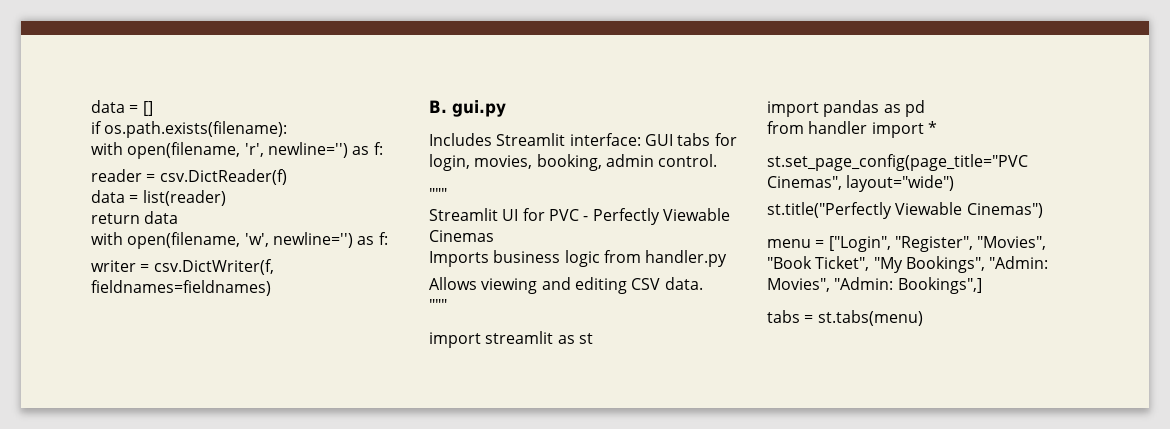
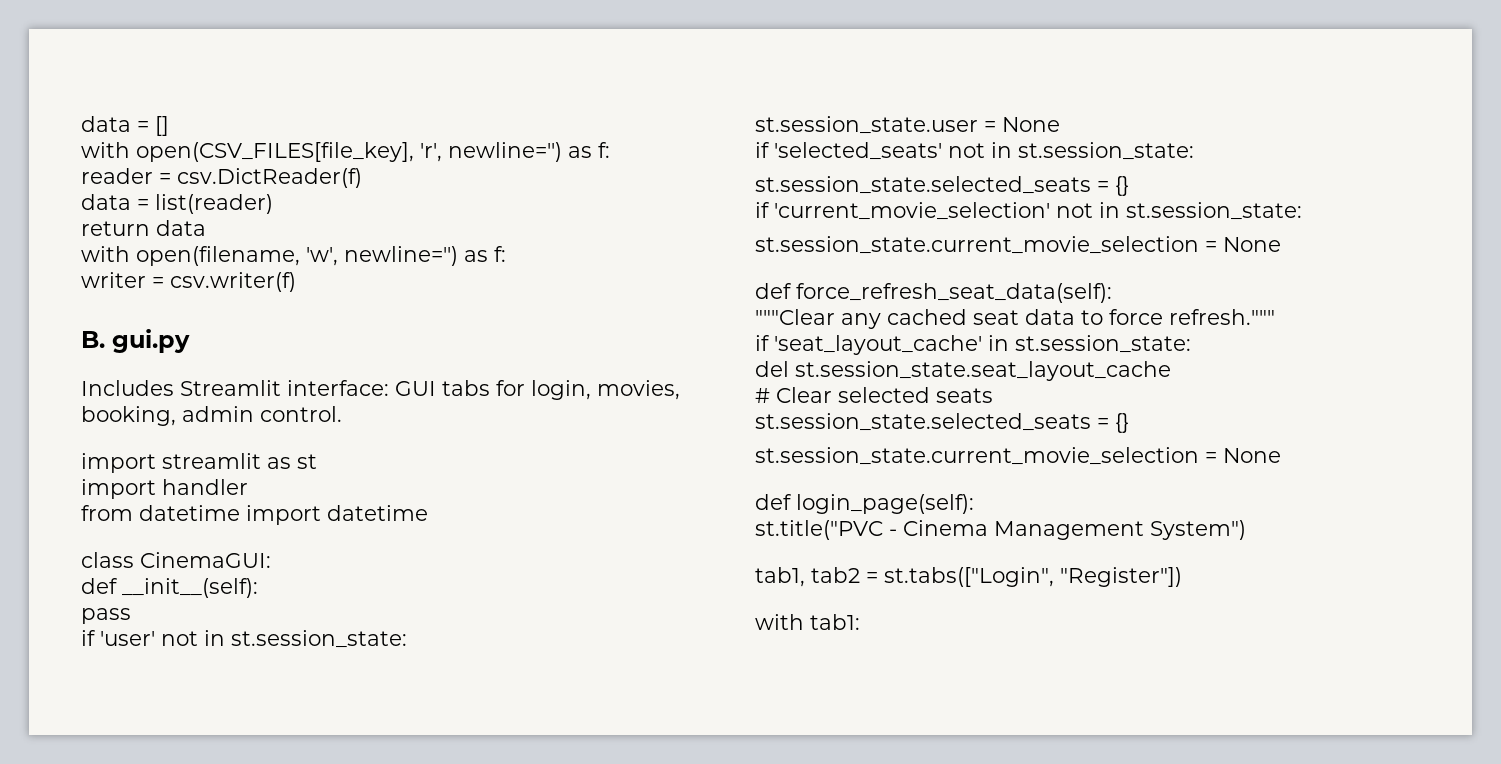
[91,121,288,138] [91,142,241,159] // if os.path.exists(filename): // with open(filename, -> [81,142,414,162] // with open(CSV_FILES[file_key],
[153,259,274,275] [91,280,271,296] csv.DictWriter(f, fieldnames=fieldnames) -> [170,272,296,292] csv.writer(f)
[429,188,447,200] [429,208,730,225] [429,230,494,242] [429,250,728,267] [429,277,703,294] [429,299,447,311] // """ // Streamlit UI for PVC - Perfectly Viewable Cinemas // Imports business logic from handler.py // Allows viewing and editing CSV data. // """ -> (342, 414) none
[823,100,925,117] [767,121,937,138] [767,154,1028,171] [767,175,955,192] [767,202,1043,219] [767,236,1047,252] [767,256,1049,273] [767,277,982,294] [767,310,923,326] pandas as pd // from handler import * // st.set_page_config(page_title="PVC Cinemas", layout="wide") // st.title("Perfectly Viewable Cinemas") // menu = ["Login", "Register", "Movies", "Book Ticket", "My Bookings", "Admin: Movies", "Admin: Bookings",] // tabs = st.tabs(menu) -> [162,479,248,495] [81,505,428,525] [81,552,271,568] [81,578,258,598] [81,608,131,624] [81,630,407,648] [755,116,1060,134] [755,142,1194,160] [755,176,1129,196] [755,202,1302,220] [755,236,1281,254] [755,283,1112,303] [755,309,1275,329] [755,335,1191,355] [755,361,1171,381] [755,387,993,403] [755,413,1129,433] [755,447,1281,465] [755,494,974,514] [755,520,1246,540] [755,567,1182,587] [755,614,860,630] handler // from datetime import datetime // class CinemaGUI: // def __init__(self): // pass // if 'user' not in st.session_state: // st.session_state.user = None // if 'selected_seats' not in st.session_state: // st.session_state.selected_seats = {} // if 'current_movie_selection' not in st.session_state: // st.session_state.current_movie_selection = None // def force_refresh_seat_data(self): // """Clear any cached seat data to force refresh.""" // if 'seat_layout_cache' in st.session_state: // del st.session_state.seat_layout_cache // # Clear selected seats // st.session_state.selected_seats = {} // st.session_state.current_movie_selection = None // def login_page(self): // st.title("PVC - Cinema Management System") // tab1, tab2 = st.tabs(["Login", "Register"]) // with tab1:

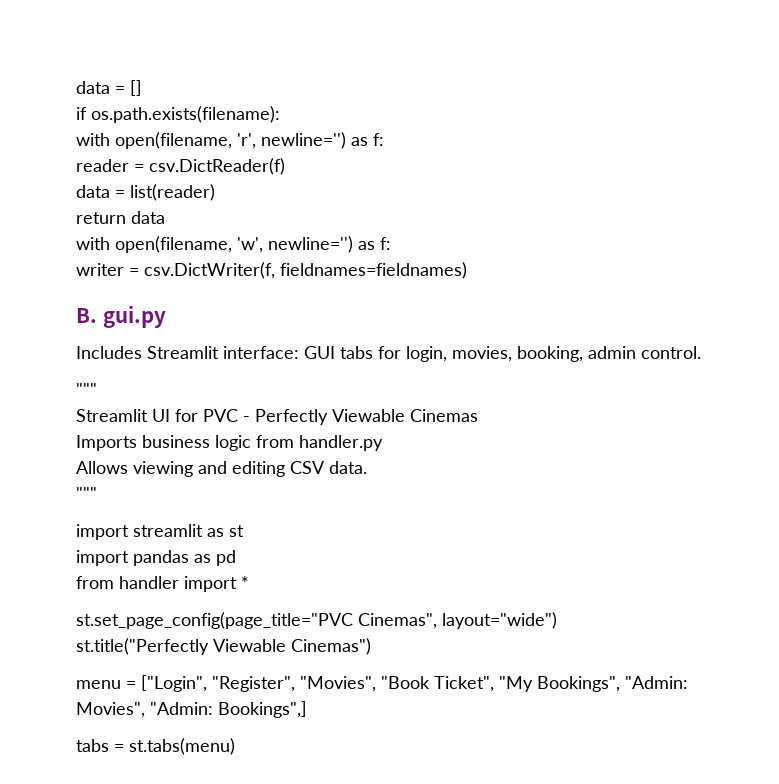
[81,142,414,162] // with open(CSV_FILES[file_key], -> [76,106,280,123] [76,132,232,149] // if os.path.exists(filename): // with open(filename,
[170,272,296,292] csv.writer(f) -> [144,262,467,279] csv.DictWriter(f, fieldnames=fieldnames)
(342, 414) none -> [76,383,97,396] [76,409,478,425] [76,435,383,451] [76,461,367,477] [76,487,97,500] // """ // Streamlit UI for PVC - Perfectly Viewable Cinemas // Imports business logic from handler.py // Allows viewing and editing CSV data. // """
[162,479,248,495] [81,505,428,525] [81,552,271,568] [81,578,258,598] [81,608,131,624] [81,630,407,648] [755,116,1060,134] [755,142,1194,160] [755,176,1129,196] [755,202,1302,220] [755,236,1281,254] [755,283,1112,303] [755,309,1275,329] [755,335,1191,355] [755,361,1171,381] [755,387,993,403] [755,413,1129,433] [755,447,1281,465] [755,494,974,514] [755,520,1246,540] [755,567,1182,587] [755,614,860,630] handler // from datetime import datetime // class CinemaGUI: // def __init__(self): // pass // if 'user' not in st.session_state: // st.session_state.user = None // if 'selected_seats' not in st.session_state: // st.session_state.selected_seats = {} // if 'current_movie_selection' not in st.session_state: // st.session_state.current_movie_selection = None // def force_refresh_seat_data(self): // """Clear any cached seat data to force refresh.""" // if 'seat_layout_cache' in st.session_state: // del st.session_state.seat_layout_cache // # Clear selected seats // st.session_state.selected_seats = {} // st.session_state.current_movie_selection = None // def login_page(self): // st.title("PVC - Cinema Management System") // tab1, tab2 = st.tabs(["Login", "Register"]) // with tab1: -> [133,550,236,566] [76,576,249,592] [76,612,557,629] [76,638,371,655] [76,675,688,692] [76,701,307,718] [76,738,235,755] pandas as pd // from handler import * // st.set_page_config(page_title="PVC Cinemas", layout="wide") // st.title("Perfectly Viewable Cinemas") // menu = ["Login", "Register", "Movies", "Book Ticket", "My Bookings", "Admin: Movies", "Admin: Bookings",] // tabs = st.tabs(menu)

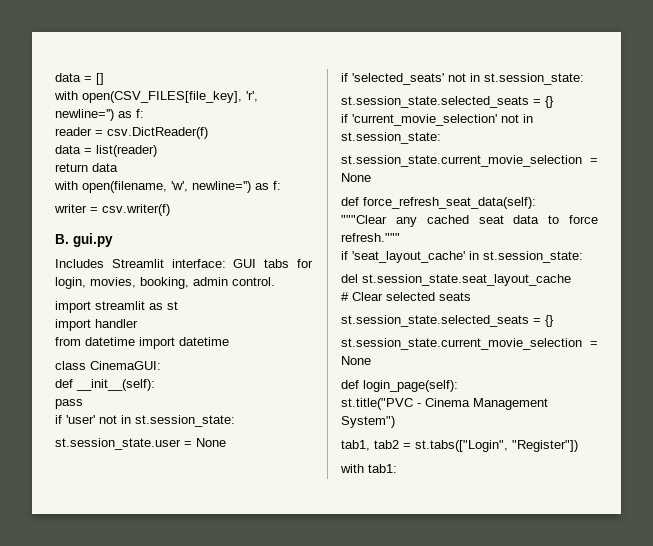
[76,106,280,123] [76,132,232,149] // if os.path.exists(filename): // with open(filename, -> [54,91,242,103] // with open(CSV_FILES[file_key],
[144,262,467,279] csv.DictWriter(f, fieldnames=fieldnames) -> [102,204,170,216] csv.writer(f)
[76,383,97,396] [76,409,478,425] [76,435,383,451] [76,461,367,477] [76,487,97,500] // """ // Streamlit UI for PVC - Perfectly Viewable Cinemas // Imports business logic from handler.py // Allows viewing and editing CSV data. // """ -> (275, 281) none
[133,550,236,566] [76,576,249,592] [76,612,557,629] [76,638,371,655] [76,675,688,692] [76,701,307,718] [76,738,235,755] pandas as pd // from handler import * // st.set_page_config(page_title="PVC Cinemas", layout="wide") // st.title("Perfectly Viewable Cinemas") // menu = ["Login", "Register", "Movies", "Book Ticket", "My Bookings", "Admin: Movies", "Admin: Bookings",] // tabs = st.tabs(menu) -> [95,319,138,328] [55,337,229,349] [55,361,161,370] [55,379,155,391] [55,399,83,409] [55,415,235,427] [55,438,226,450] [341,73,584,85] [341,96,554,108] [341,114,533,126] [341,132,441,144] [341,155,598,167] [341,173,371,182] [341,197,536,209] [341,215,598,227] [341,233,400,242] [341,251,583,263] [341,274,571,286] [341,292,471,301] [341,315,554,327] [341,338,598,350] [341,356,371,365] [341,380,458,392] [341,398,548,410] [341,416,395,428] [341,440,578,452] [340,464,397,473] handler // from datetime import datetime // class CinemaGUI: // def __init__(self): // pass // if 'user' not in st.session_state: // st.session_state.user = None // if 'selected_seats' not in st.session_state: // st.session_state.selected_seats = {} // if 'current_movie_selection' not in st.session_state: // st.session_state.current_movie_selection = None // def force_refresh_seat_data(self): // """Clear any cached seat data to force refresh.""" // if 'seat_layout_cache' in st.session_state: // del st.session_state.seat_layout_cache // # Clear selected seats // st.session_state.selected_seats = {} // st.session_state.current_movie_selection = None // def login_page(self): // st.title("PVC - Cinema Management System") // tab1, tab2 = st.tabs(["Login", "Register"]) // with tab1:

